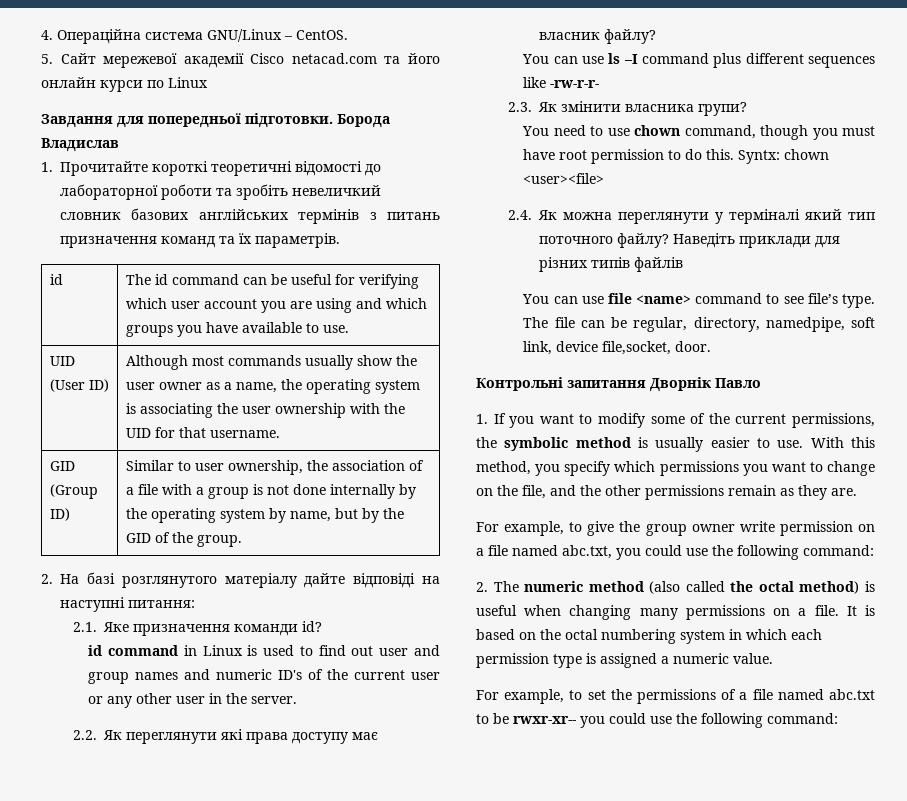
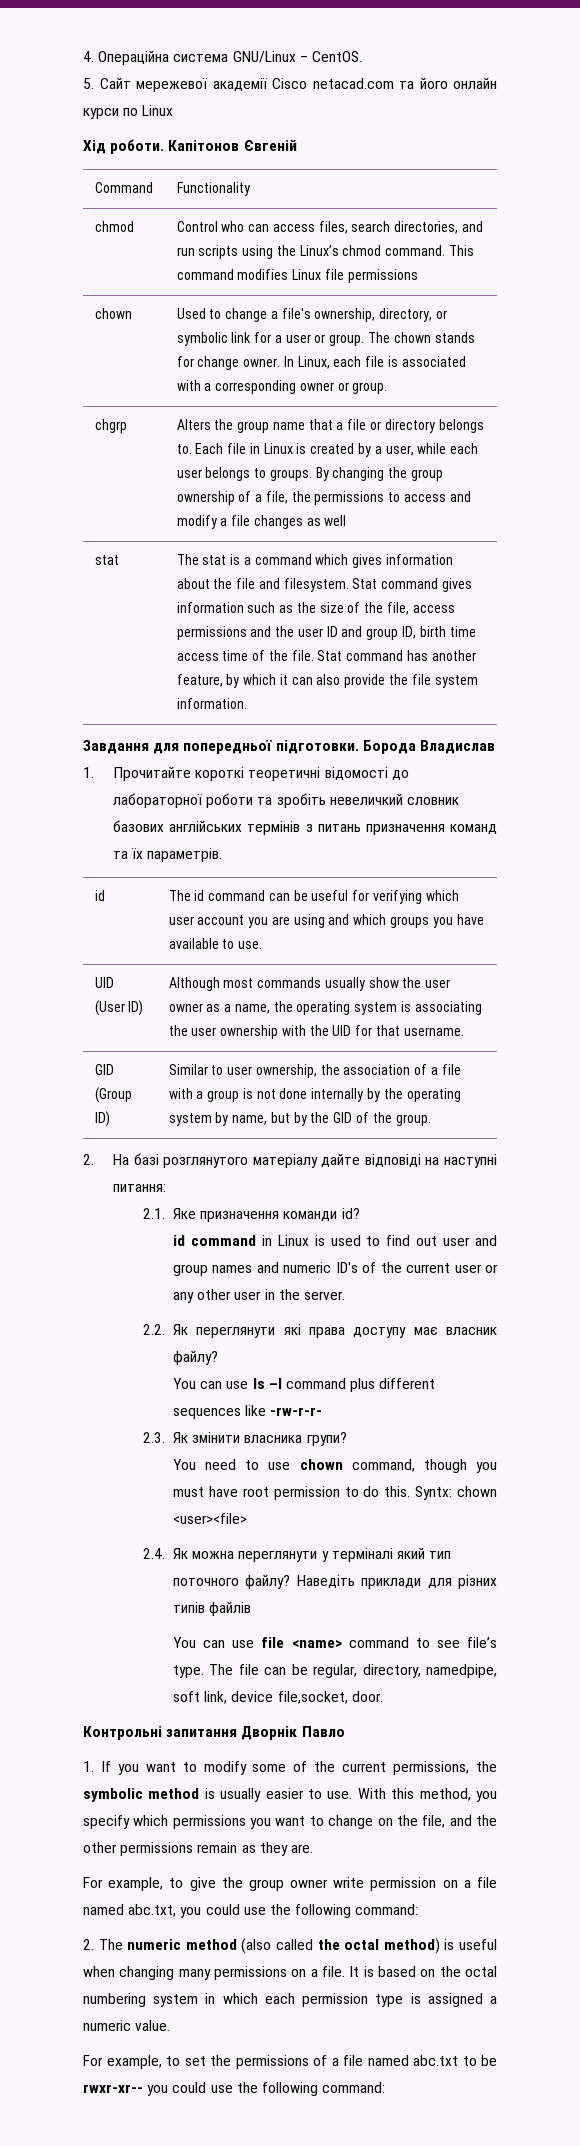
(208, 82) none -> [83,139,297,154] [94,182,153,193] [176,182,250,196] [94,221,134,232] [176,221,484,234] [176,245,475,259] [176,269,418,283] [94,308,132,319] [176,308,448,322] [176,332,475,346] [176,356,466,370] [176,380,388,394] [94,419,127,433] [176,419,484,433] [176,443,479,457] [176,467,444,481] [176,491,471,505] [176,515,347,529] [94,555,119,565] [176,554,454,568] [176,578,473,592] [176,602,455,615] [176,626,476,640] [176,650,476,661] [176,674,478,688] [176,698,247,709] // Хід роботи. Капітонов Євгеній // Command | Functionality // chmod | Control who can access files, search directories, and run scripts using the Linux’s chmod command. This command modifies Linux file permissions // chown | Used to change a file's ownership, directory, or symbolic link for a user or group. The chown stands for change owner. In Linux, each file is associated with a corresponding owner or group. // chgrp | Alters the group name that a file or directory belongs to. Each file in Linux is created by a user, while each user belongs to groups. By changing the group ownership of a file, the permissions to access and modify a file changes as well // stat | The stat is a command which gives information about the file and filesystem. Stat command gives information such as the size of the file, access permissions and the user ID and group ID, birth time access time of the file. Stat command has another feature, by which it can also provide the file system information.

